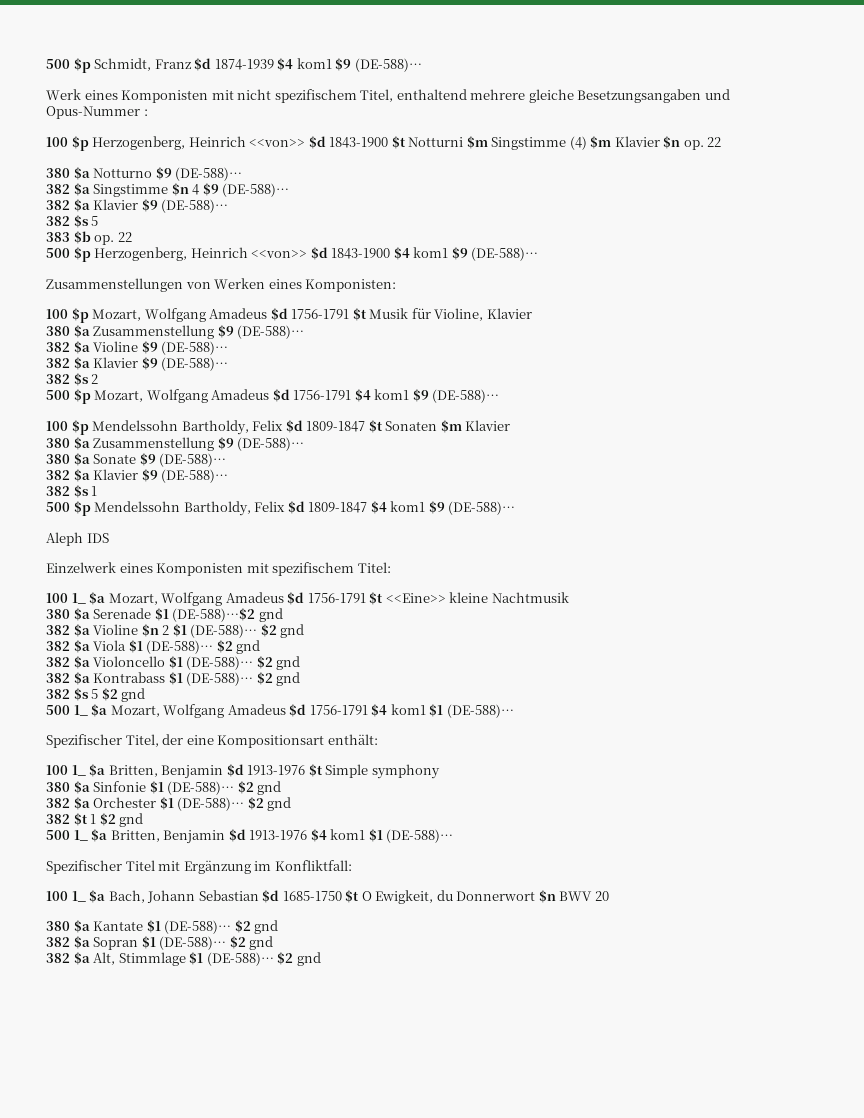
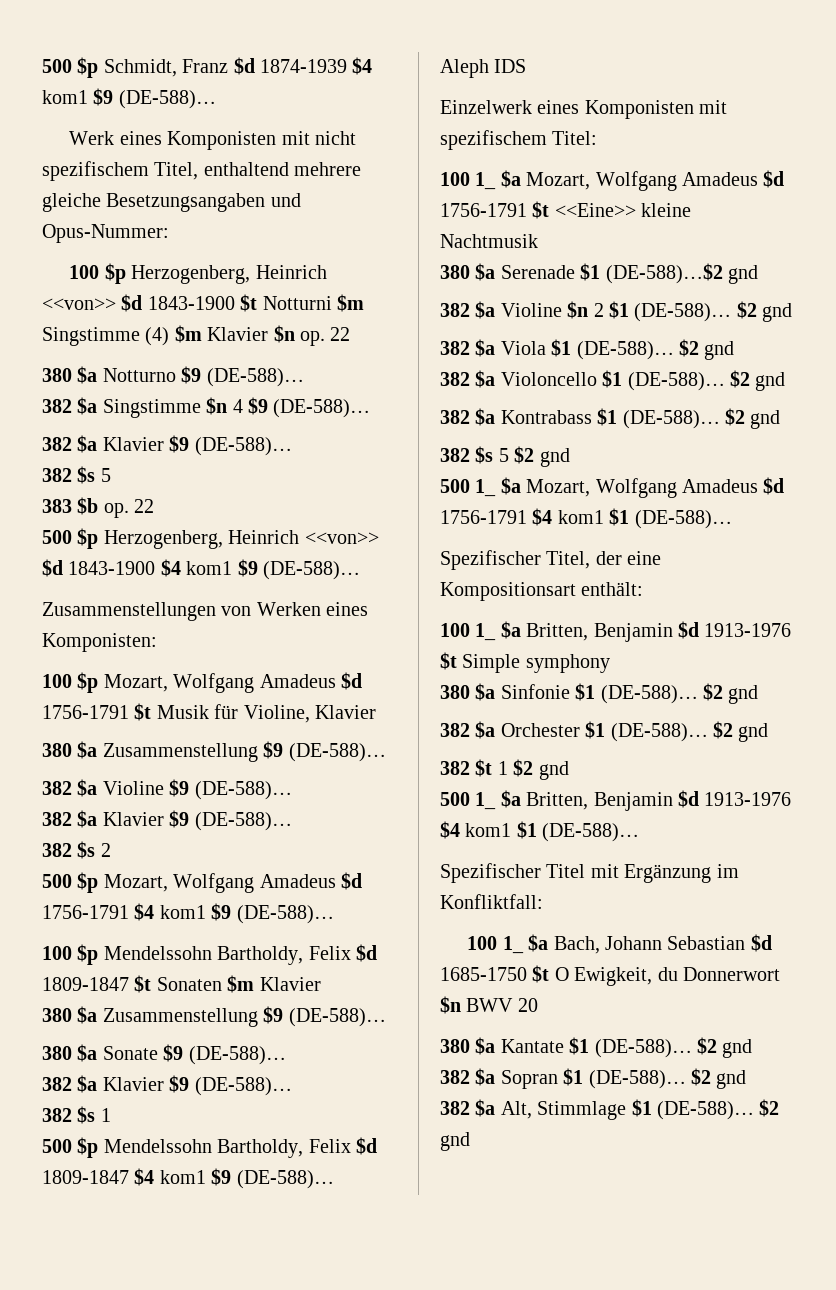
[46,106,148,119] Opus-Nummer : -> [42,224,169,243] Opus-Nummer:

